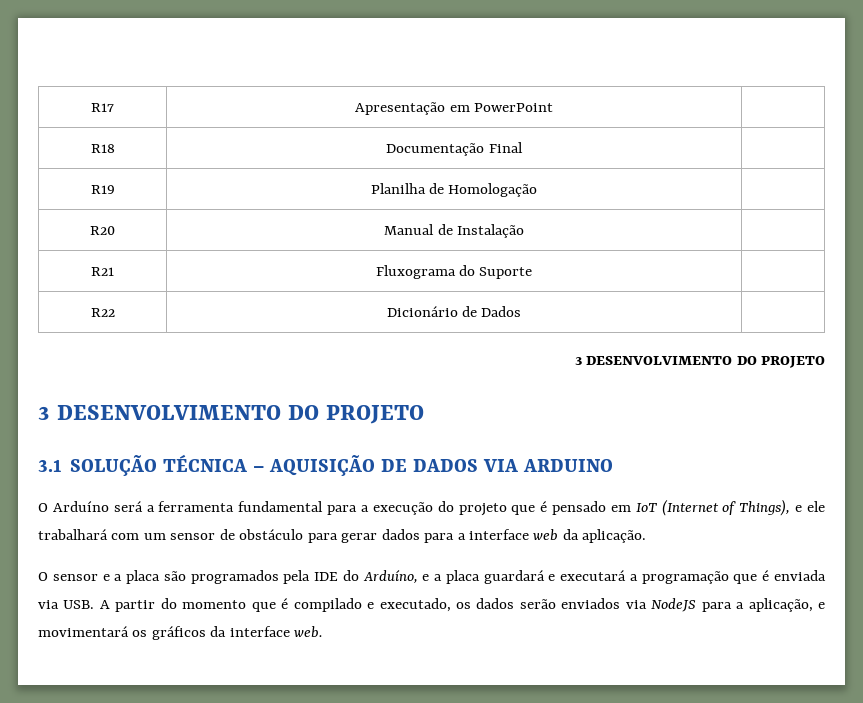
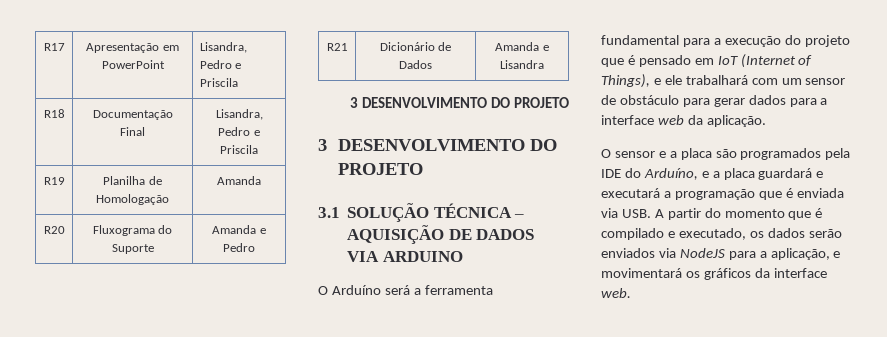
(553, 107) none -> [199,42,247,53] [199,60,242,69] [199,78,238,87] Lisandra, Pedro e Priscila
(523, 147) none -> [215,109,263,120] [218,127,260,136] [220,145,258,154] Lisandra, Pedro e Priscila
(538, 190) none -> [217,176,261,185] Amanda
[384,224,524,238] [91,267,114,276] | Manual de Instalação | // R21 -> (65, 230) none
[90,308,115,317] // R22 -> [212,225,266,234] [223,243,255,252] [326,43,348,51] Amanda e Pedro // R21
(522, 311) none -> [495,42,549,51] [500,60,544,69] Amanda e Lisandra

